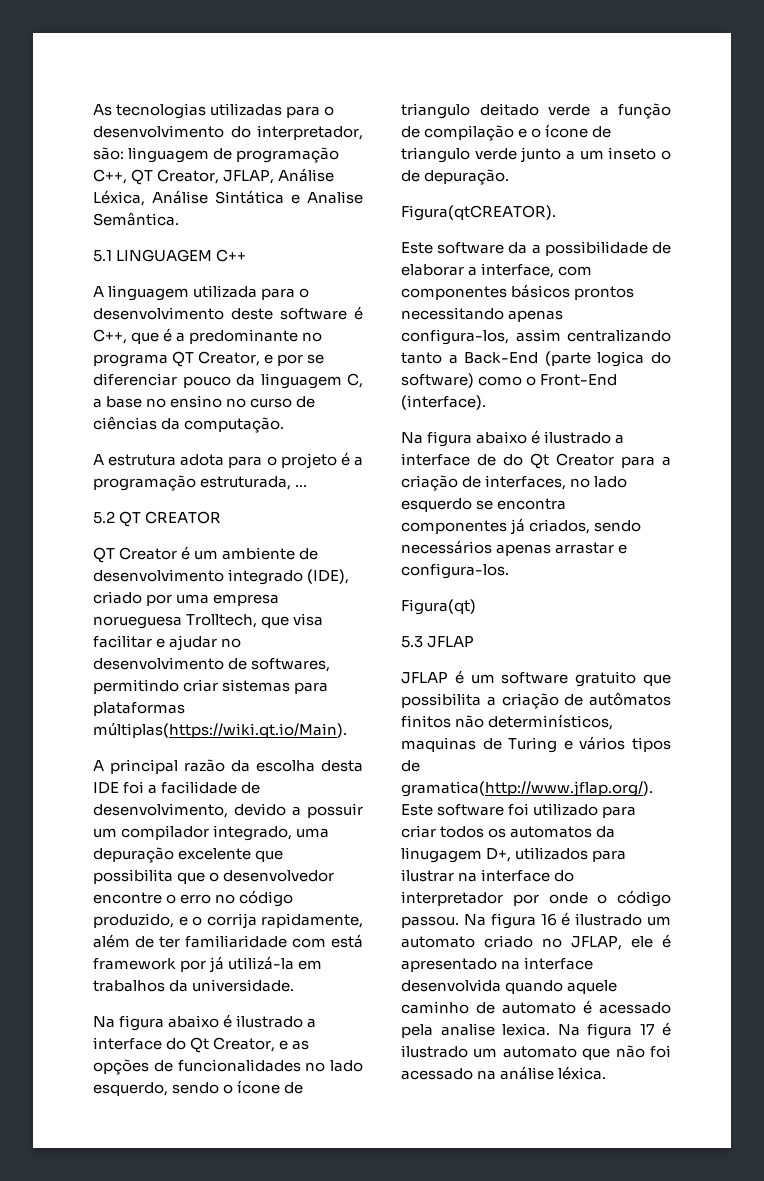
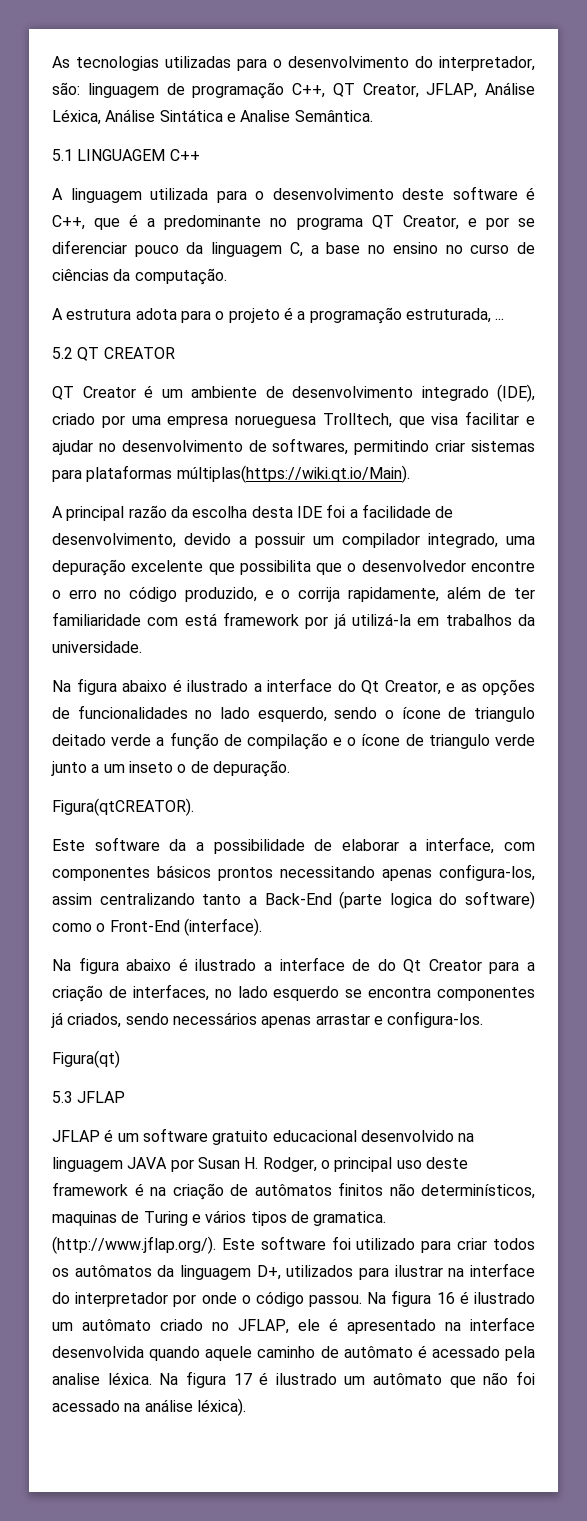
[643,674,671,686] [401,693,496,708] que possibilita a -> [272,1130,475,1142] [52,1157,468,1172] [52,1182,166,1196] educacional desenvolvido na linguagem JAVA por Susan H. Rodger, o principal uso deste framework é na
[401,781,653,797] gramatica(http://www.jflap.org/). -> [313,1211,387,1226] [52,1236,216,1254] gramatica. (http://www.jflap.org/).
[510,826,616,838] [401,847,482,863] automatos da linugagem -> [74,1265,251,1280] autômatos da linguagem
[401,936,475,948] automato -> [82,1319,151,1331] autômato
[502,1002,576,1014] automato -> [343,1346,413,1358] autômato
[502,1023,550,1036] lexica. -> [107,1372,152,1385] léxica.
[502,1046,577,1058] automato -> [373,1373,443,1385] autômato
[558,1066,607,1080] léxica. -> [196,1398,246,1416] léxica).

